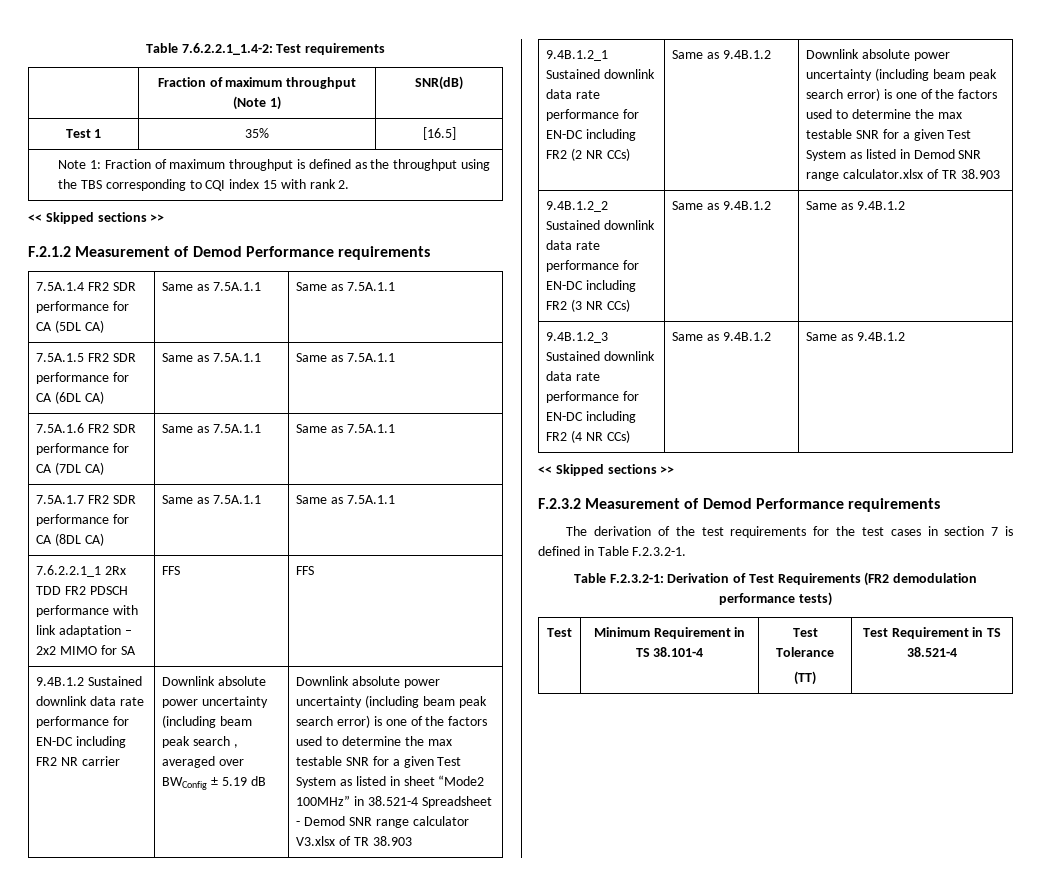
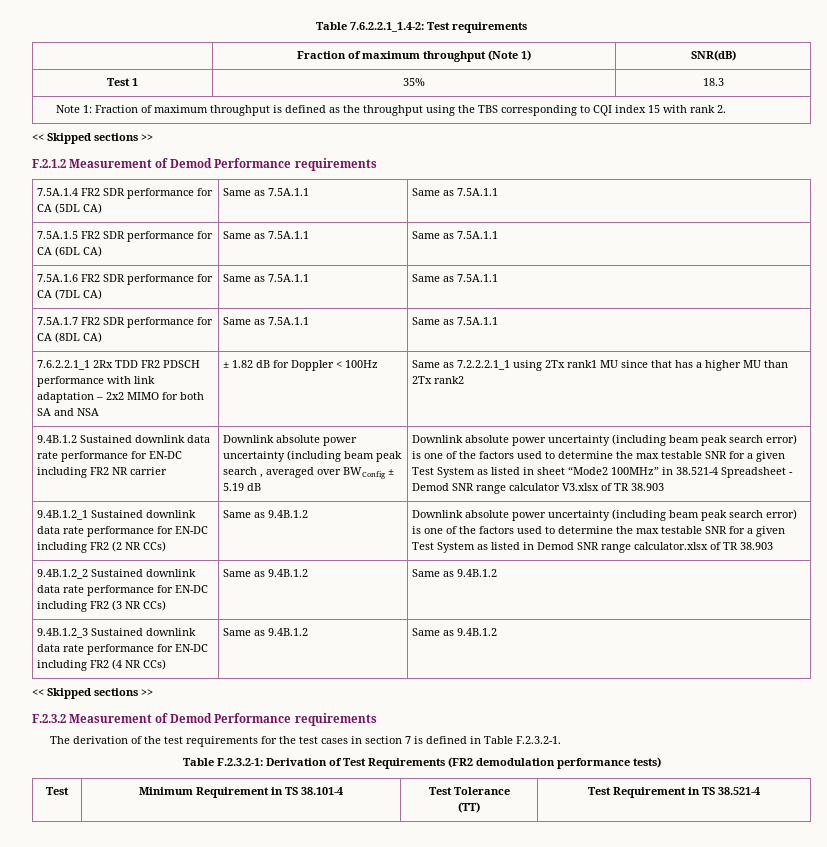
[422,127,456,140] [16.5] -> [702,78,724,86] 18.3
(117, 650) none -> [180,392,205,400] both
[162,566,181,575] [296,566,315,575] | FFS | FFS -> [54,408,100,416] [223,360,379,371] [412,360,789,371] [412,376,465,384] and NSA | ± 1.82 dB for Doppler < 100Hz | Same as 7.2.2.2.1_1 using 2Tx rank1 MU since that has a higher MU than 2Tx rank2

